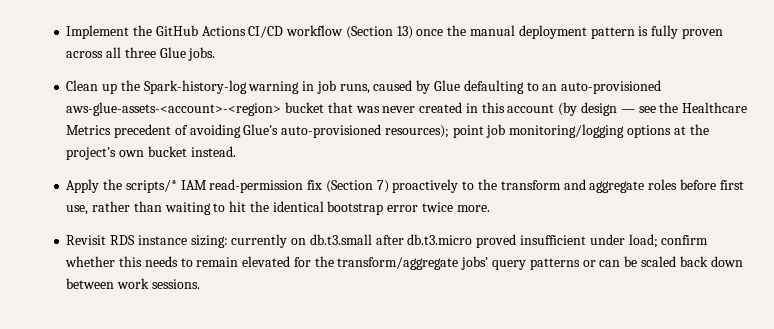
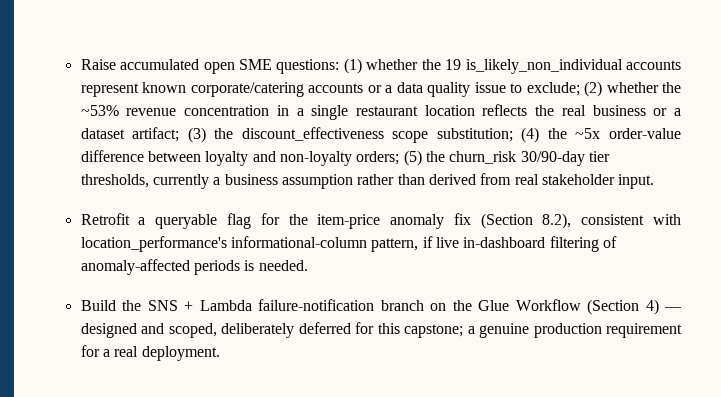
[66,25,723,39] [66,47,216,61] [66,80,662,94] [66,102,748,116] [66,124,709,138] [66,146,236,160] [66,179,744,193] [66,201,490,215] [66,234,709,248] [65,256,743,270] [66,278,200,289] Implement the GitHub Actions CI/CD workflow (Section 13) once the manual deployment pattern is fully proven across all three Glue jobs. // Clean up the Spark-history-log warning in job runs, caused by Glue defaulting to an auto-provisioned aws-glue-assets-<account>-<region> bucket that was never created in this account (by design — see the Healthcare Metrics precedent of avoiding Glue's auto-provisioned resources); point job monitoring/logging options at the project's own bucket instead. // Apply the scripts/* IAM read-permission fix (Section 7) proactively to the transform and aggregate roles before first use, rather than waiting to hit the identical bootstrap error twice more. // Revisit RDS instance sizing: currently on db.t3.small after db.t3.micro proved insufficient under load; confirm whether this needs to remain elevated for the transform/aggregate jobs' query patterns or can be scaled back down between work sessions. -> [80,58,681,74] [80,81,681,97] [80,104,681,120] [80,127,682,143] [80,150,610,166] [80,173,655,189] [80,213,681,229] [80,236,617,252] [80,259,308,275] [80,299,682,315] [80,322,682,338] [80,345,220,361] Raise accumulated open SME questions: (1) whether the 19 is_likely_non_individual accounts represent known corporate/catering accounts or a data quality issue to exclude; (2) whether the ~53% revenue concentration in a single restaurant location reflects the real business or a dataset artifact; (3) the discount_effectiveness scope substitution; (4) the ~5x order-value difference between loyalty and non-loyalty orders; (5) the churn_risk 30/90-day tier thresholds, currently a business assumption rather than derived from real stakeholder input. // Retrofit a queryable flag for the item-price anomaly fix (Section 8.2), consistent with location_performance's informational-column pattern, if live in-dashboard filtering of anomaly-affected periods is needed. // Build the SNS + Lambda failure-notification branch on the Glue Workflow (Section 4) — designed and scoped, deliberately deferred for this capstone; a genuine production requirement for a real deployment.

